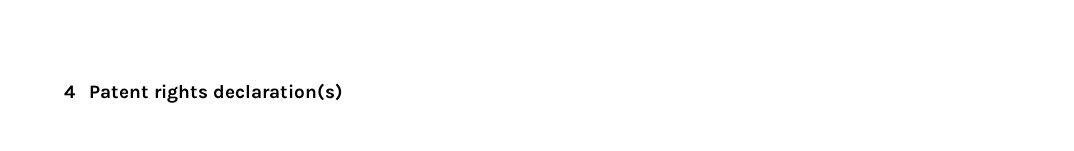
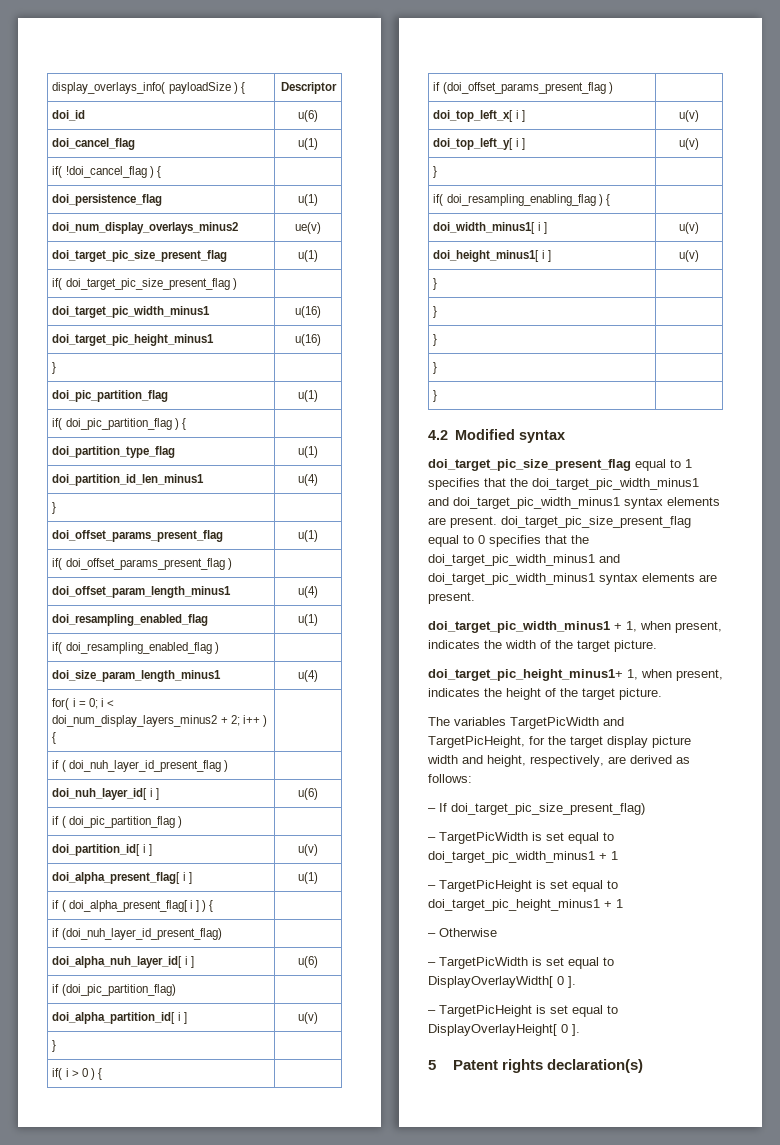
[64,85,76,98] 4 -> [52,82,245,94] [280,82,337,94] [52,110,86,121] [298,110,318,122] [52,138,136,150] [298,138,318,150] [52,166,161,178] [52,194,163,206] [298,194,318,206] [52,222,239,234] [295,222,321,234] [52,250,228,262] [298,250,318,262] [52,278,237,290] [52,306,211,318] [295,306,321,318] [52,334,215,346] [295,334,321,346] [52,362,57,374] [52,390,169,402] [298,390,318,402] [52,418,186,430] [52,446,176,458] [298,446,318,458] [52,474,205,486] [298,474,318,486] [52,502,57,514] [52,530,224,542] [298,530,318,542] [52,558,232,570] [52,586,232,598] [298,586,318,598] [52,614,209,626] [298,614,318,626] [52,642,219,654] [52,670,222,682] [298,670,318,682] [52,698,115,710] [52,715,267,727] [52,732,57,744] [52,760,228,772] [52,788,159,800] [298,788,318,800] [52,816,182,828] [52,844,152,856] [298,844,318,856] [52,872,192,884] [298,872,318,884] [52,900,214,912] [52,928,222,940] [52,956,194,968] [298,956,318,968] [52,984,176,996] [52,1012,187,1024] [298,1012,318,1024] [52,1040,57,1052] [52,1068,103,1080] [433,82,613,94] [433,110,525,122] [679,110,699,122] [433,138,525,150] [679,138,699,150] [433,166,438,178] [433,194,610,206] [433,222,547,234] [679,222,699,234] [433,250,551,262] [679,250,699,262] [433,278,438,290] [433,306,438,318] [433,334,438,346] [433,362,438,374] [433,390,438,402] [428,429,565,443] [428,459,692,471] [428,478,699,490] [428,497,720,509] [428,516,691,528] [428,535,589,547] [428,554,620,566] [428,573,717,585] [428,592,475,604] [428,621,722,633] [428,640,657,652] [428,669,723,681] [428,688,662,700] [428,717,624,729] [428,736,691,748] [427,755,690,767] [428,774,472,783] [428,803,645,815] [428,832,614,844] [428,851,618,863] [428,880,618,892] [428,899,623,911] [428,928,497,937] [428,957,614,969] [428,976,576,988] [428,1005,618,1017] [428,1024,580,1036] [428,1060,436,1070] display_overlays_info( payloadSize ) { | Descriptor // doi_id | u(6) // doi_cancel_flag | u(1) // if( !doi_cancel_flag ) { | // doi_persistence_flag | u(1) // doi_num_display_overlays_minus2 | ue(v) // doi_target_pic_size_present_flag | u(1) // if( doi_target_pic_size_present_flag ) | // doi_target_pic_width_minus1 | u(16) // doi_target_pic_height_minus1 | u(16) // } | // doi_pic_partition_flag | u(1) // if( doi_pic_partition_flag ) { | // doi_partition_type_flag | u(1) // doi_partition_id_len_minus1 | u(4) // } | // doi_offset_params_present_flag | u(1) // if( doi_offset_params_present_flag ) | // doi_offset_param_length_minus1 | u(4) // doi_resampling_enabled_flag | u(1) // if( doi_resampling_enabled_flag ) | // doi_size_param_length_minus1 | u(4) // for( i = 0; i < doi_num_display_layers_minus2 + 2; i++ ) { | // if ( doi_nuh_layer_id_present_flag ) | // doi_nuh_layer_id[ i ] | u(6) // if ( doi_pic_partition_flag ) | // doi_partition_id[ i ] | u(v) // doi_alpha_present_flag[ i ] | u(1) // if ( doi_alpha_present_flag[ i ] ) { | // if (doi_nuh_layer_id_present_flag) | // doi_alpha_nuh_layer_id[ i ] | u(6) // if (doi_pic_partition_flag) | // doi_alpha_partition_id[ i ] | u(v) // } | // if( i > 0 ) { | // if (doi_offset_params_present_flag ) | // doi_top_left_x[ i ] | u(v) // doi_top_left_y[ i ] | u(v) // } | // if( doi_resampling_enabling_flag ) { | // doi_width_minus1[ i ] | u(v) // doi_height_minus1[ i ] | u(v) // } | // } | // } | // } | // } | // 4.2 Modified syntax // doi_target_pic_size_present_flag equal to 1 specifies that the doi_target_pic_width_minus1 and doi_target_pic_width_minus1 syntax elements are present. doi_target_pic_size_present_flag equal to 0 specifies that the doi_target_pic_width_minus1 and doi_target_pic_width_minus1 syntax elements are present. // doi_target_pic_width_minus1 + 1, when present, indicates the width of the target picture. // doi_target_pic_height_minus1+ 1, when present, indicates the height of the target picture. // The variables TargetPicWidth and TargetPicHeight, for the target display picture width and height, respectively, are derived as follows: // – If doi_target_pic_size_present_flag) // – TargetPicWidth is set equal to doi_target_pic_width_minus1 + 1 // – TargetPicHeight is set equal to doi_target_pic_height_minus1 + 1 // – Otherwise // – TargetPicWidth is set equal to DisplayOverlayWidth[ 0 ]. // – TargetPicHeight is set equal to DisplayOverlayHeight[ 0 ]. // 5

